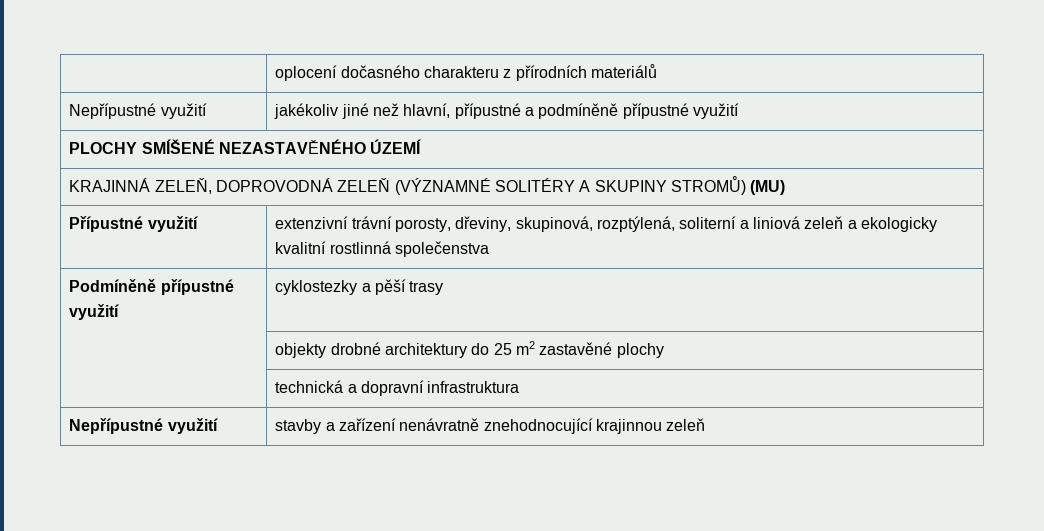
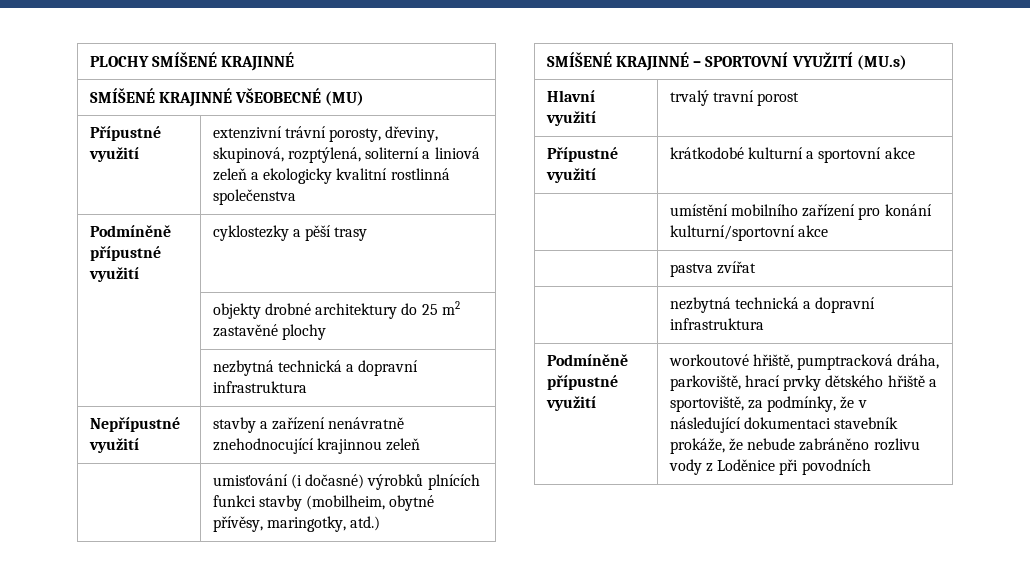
[275,64,658,81] [69,103,207,119] [274,103,739,119] [69,139,422,154] [69,176,746,195] | oplocení dočasného charakteru z přírodních materiálů // Nepřípustné využití | jakékoliv jiné než hlavní, přípustné a podmíněně přípustné využití // PLOCHY SMÍŠENÉ NEZASTAVĚNÉHO ÚZEMÍ // KRAJINNÁ ZELEŇ, DOPROVODNÁ ZELEŇ (VÝZNAMNÉ SOLITÉRY A SKUPINY STROMŮ) -> [89,52,295,71] [89,88,322,107] PLOCHY SMÍŠENÉ KRAJINNÉ // SMÍŠENÉ KRAJINNÉ VŠEOBECNÉ
(664, 350) none -> [212,360,274,376] nezbytná
(706, 424) none -> [212,474,480,490] [212,495,435,511] [212,516,381,532] [546,52,908,71] [546,90,595,102] [545,111,596,126] [669,90,800,106] [546,147,618,162] [545,168,596,183] [669,147,915,163] [669,204,932,220] [669,225,828,241] [669,261,756,277] [669,297,876,313] [669,318,764,330] [546,354,628,366] [546,375,618,390] [545,396,596,411] [668,354,940,370] [669,375,938,391] [669,396,867,412] [669,417,899,433] [669,438,920,454] [668,459,871,475] // | umisťování (i dočasné) výrobků plnících funkci stavby (mobilheim, obytné přívěsy, maringotky, atd.) // SMÍŠENÉ KRAJINNÉ – SPORTOVNÍ VYUŽITÍ (MU.s) // Hlavní využití | trvalý travní porost // Přípustné využití | krátkodobé kulturní a sportovní akce // | umístění mobilního zařízení pro konání kulturní/sportovní akce // | pastva zvířat // | nezbytná technická a dopravní infrastruktura // Podmíněně přípustné využití | workoutové hřiště, pumptracková dráha, parkoviště, hrací prvky dětského hřiště a sportoviště, za podmínky, že v následující dokumentaci stavebník prokáže, že nebude zabráněno rozlivu vody z Loděnice při povodních

